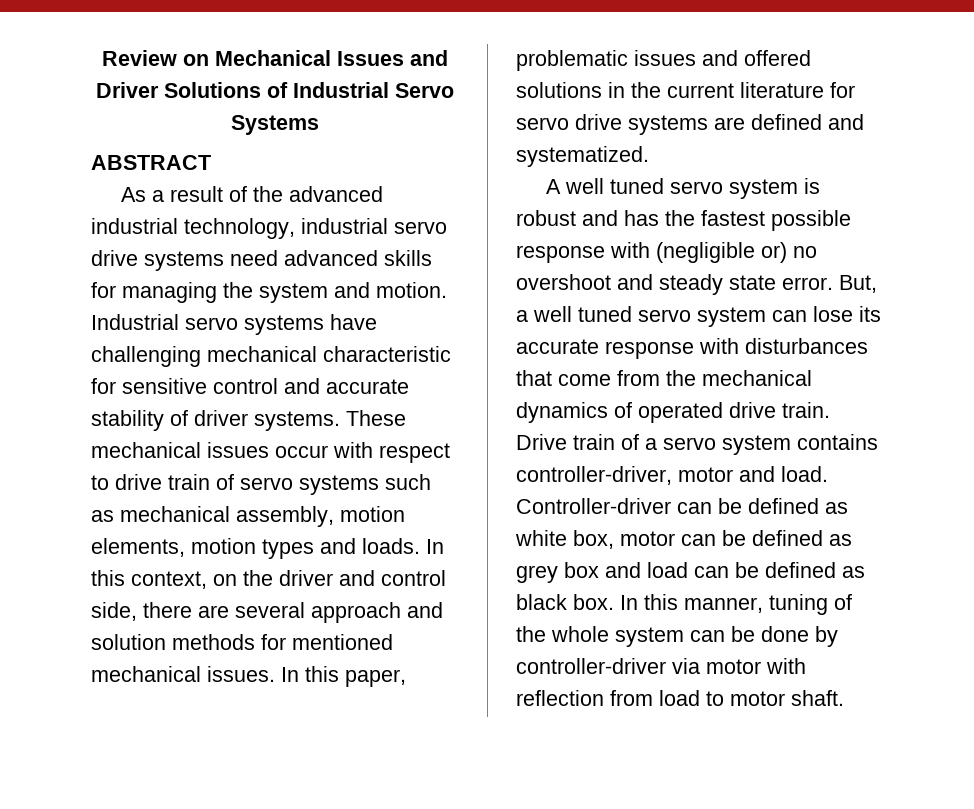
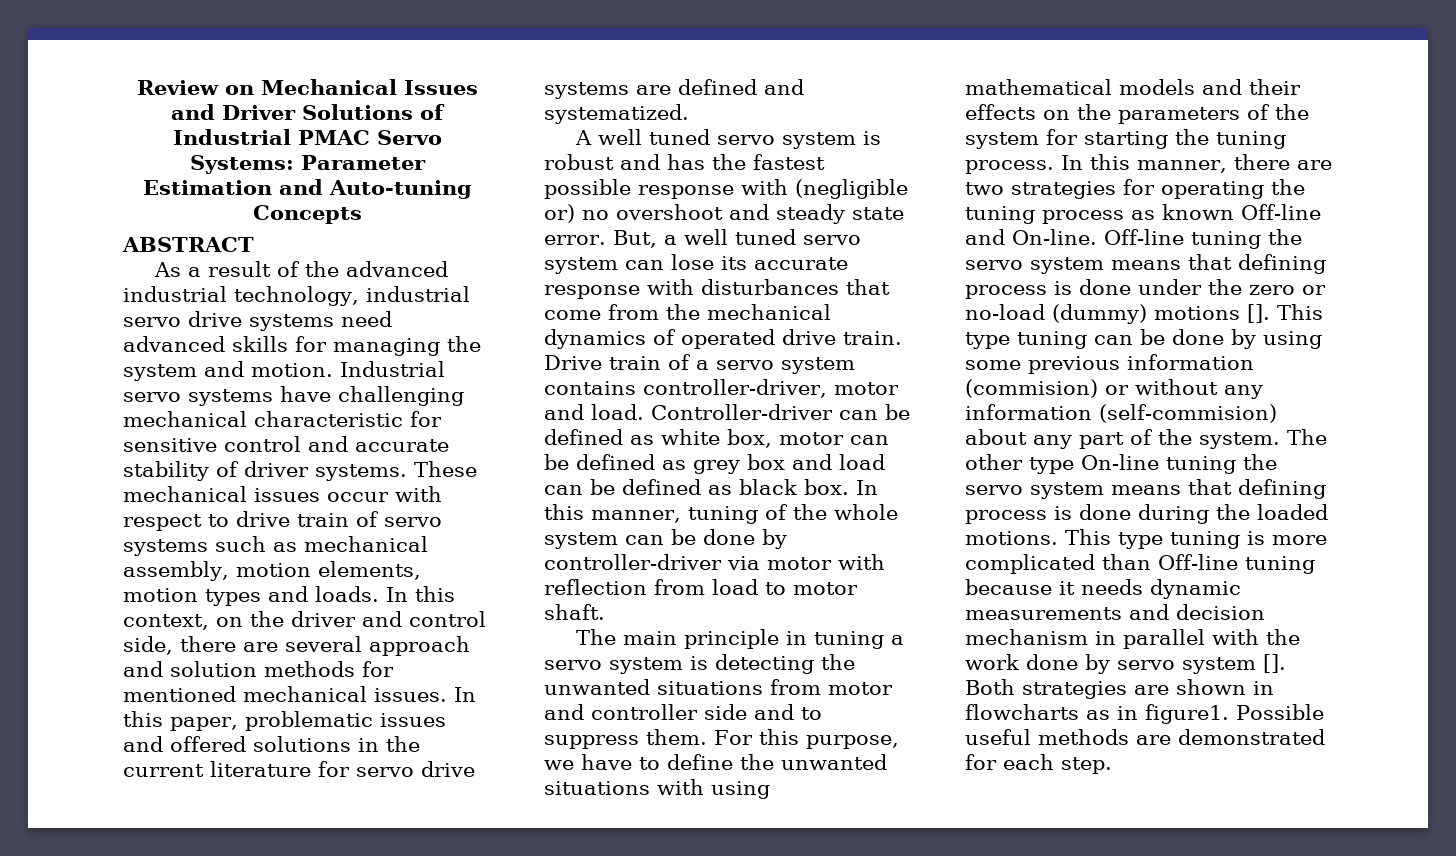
[394,83,454,98] [230,115,319,135] Servo Systems -> [297,130,442,145] [189,155,426,174] [142,179,472,199] [252,205,362,224] PMAC Servo Systems: Parameter Estimation and Auto-tuning Concepts
(844, 698) none -> [576,629,905,649] [544,654,855,674] [544,679,893,695] [544,704,822,720] [544,729,899,749] [544,754,887,770] [544,779,770,799] [965,79,1301,95] [965,104,1309,124] [965,129,1286,149] [965,154,1332,174] [965,179,1305,199] [965,204,1321,224] [965,229,1302,249] [965,254,1326,274] [965,279,1326,299] [965,304,1323,324] [965,329,1322,349] [965,354,1254,374] [965,379,1263,399] [965,404,1277,423] [965,429,1327,449] [965,454,1277,474] [965,479,1326,499] [965,504,1328,524] [965,529,1327,549] [965,554,1315,574] [965,579,1241,599] [965,604,1265,620] [965,629,1300,649] [965,654,1286,674] [965,679,1274,699] [965,704,1324,724] [965,729,1325,745] [965,754,1112,774] // The main principle in tuning a servo system is detecting the unwanted situations from motor and controller side and to suppress them. For this purpose, we have to define the unwanted situations with using mathematical models and their effects on the parameters of the system for starting the tuning process. In this manner, there are two strategies for operating the tuning process as known Off-line and On-line. Off-line tuning the servo system means that defining process is done under the zero or no-load (dummy) motions []. This type tuning can be done by using some previous information (commision) or without any information (self-commision) about any part of the system. The other type On-line tuning the servo system means that defining process is done during the loaded motions. This type tuning is more complicated than Off-line tuning because it needs dynamic measurements and decision mechanism in parallel with the work done by servo system []. Both strategies are shown in flowcharts as in figure1. Possible useful methods are demonstrated for each step.

